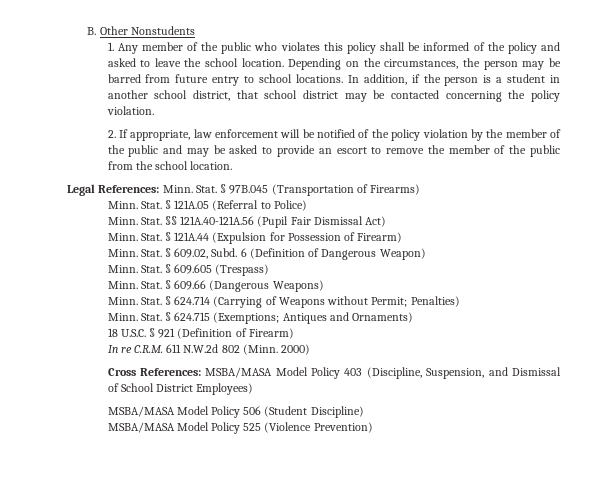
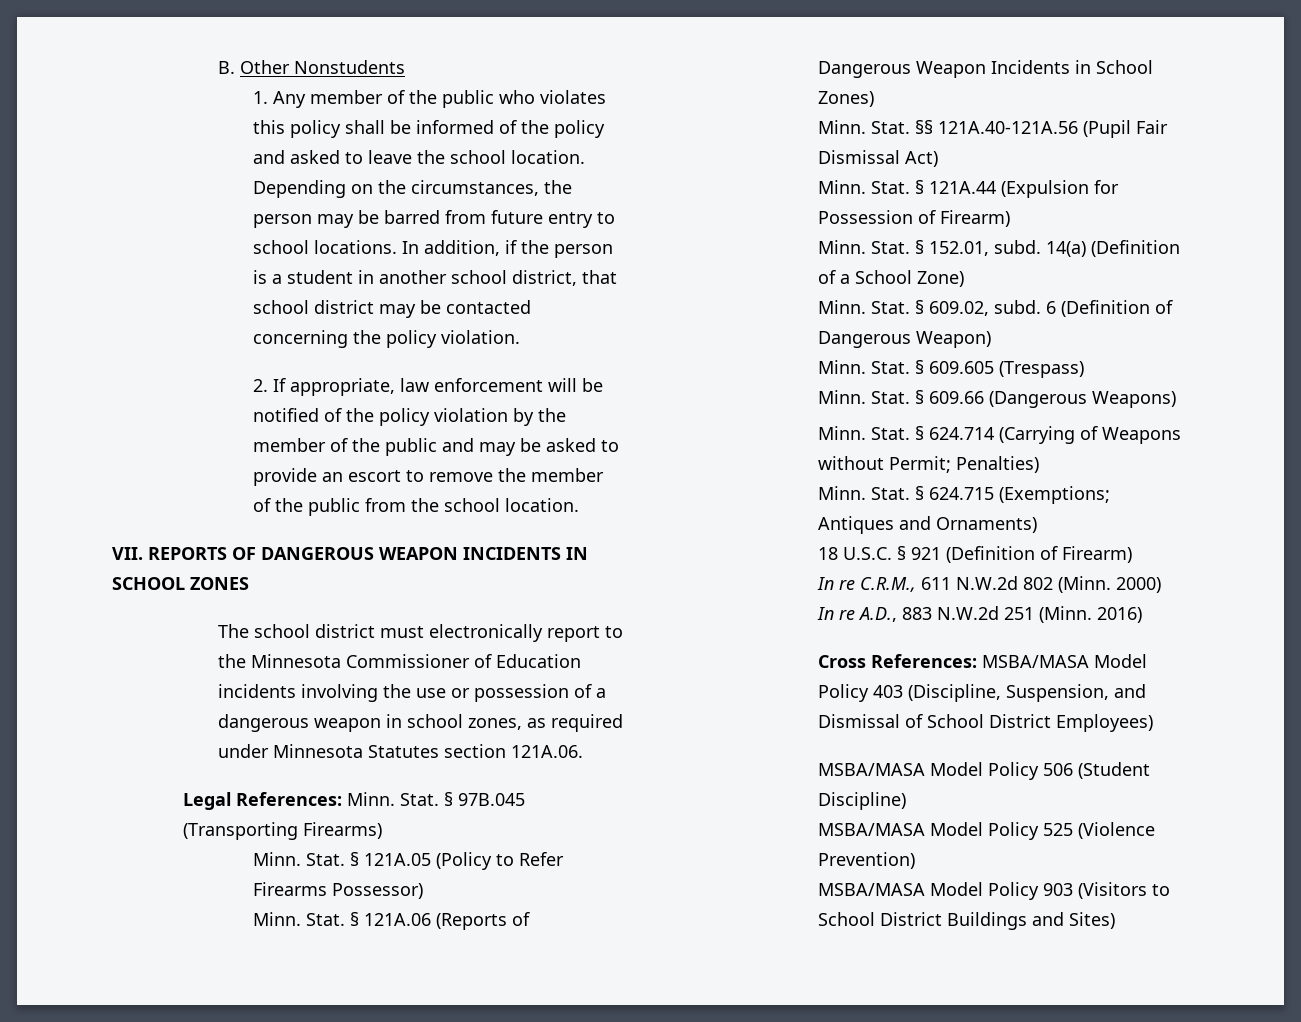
(233, 165) none -> [112,547,588,560] [112,577,249,590] [217,624,623,642] [217,654,581,668] [217,684,606,702] [217,714,623,732] [217,744,583,758] // VII. REPORTS OF DANGEROUS WEAPON INCIDENTS IN SCHOOL ZONES // The school district must electronically report to the Minnesota Commissioner of Education incidents involving the use or possession of a dangerous weapon in school zones, as required under Minnesota Statutes section 121A.06.
[271,184,368,196] (Transportation of -> [182,822,298,840] (Transporting
[212,200,307,211] (Referral to Police) -> [436,852,565,870] [253,882,424,899] [253,912,531,930] [818,60,1154,78] [818,91,875,107] (Policy to Refer Firearms Possessor) // Minn. Stat. § 121A.06 (Reports of Dangerous Weapon Incidents in School Zones)
(403, 237) none -> [818,240,1181,257] [818,270,965,287] // Minn. Stat. § 152.01, subd. 14(a) (Definition of a School Zone)
[211,248,238,257] Subd. -> [994,300,1042,314] subd.
[133,345,163,353] C.R.M. -> [860,577,917,592] C.R.M.,
(311, 349) none -> [817,606,1143,623] // In re A.D., 883 N.W.2d 251 (Minn. 2016)
(373, 427) none -> [818,882,1171,900] [818,912,1116,930] // MSBA/MASA Model Policy 903 (Visitors to School District Buildings and Sites)

